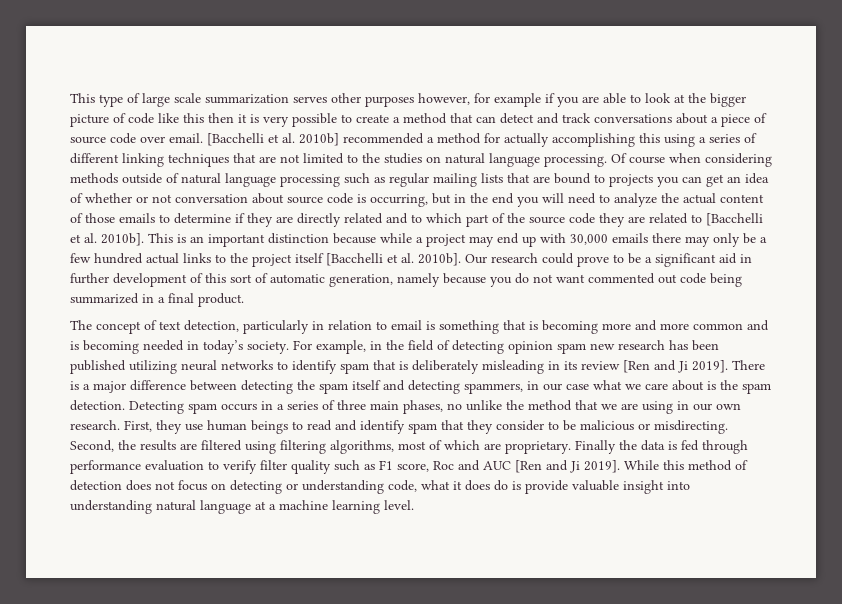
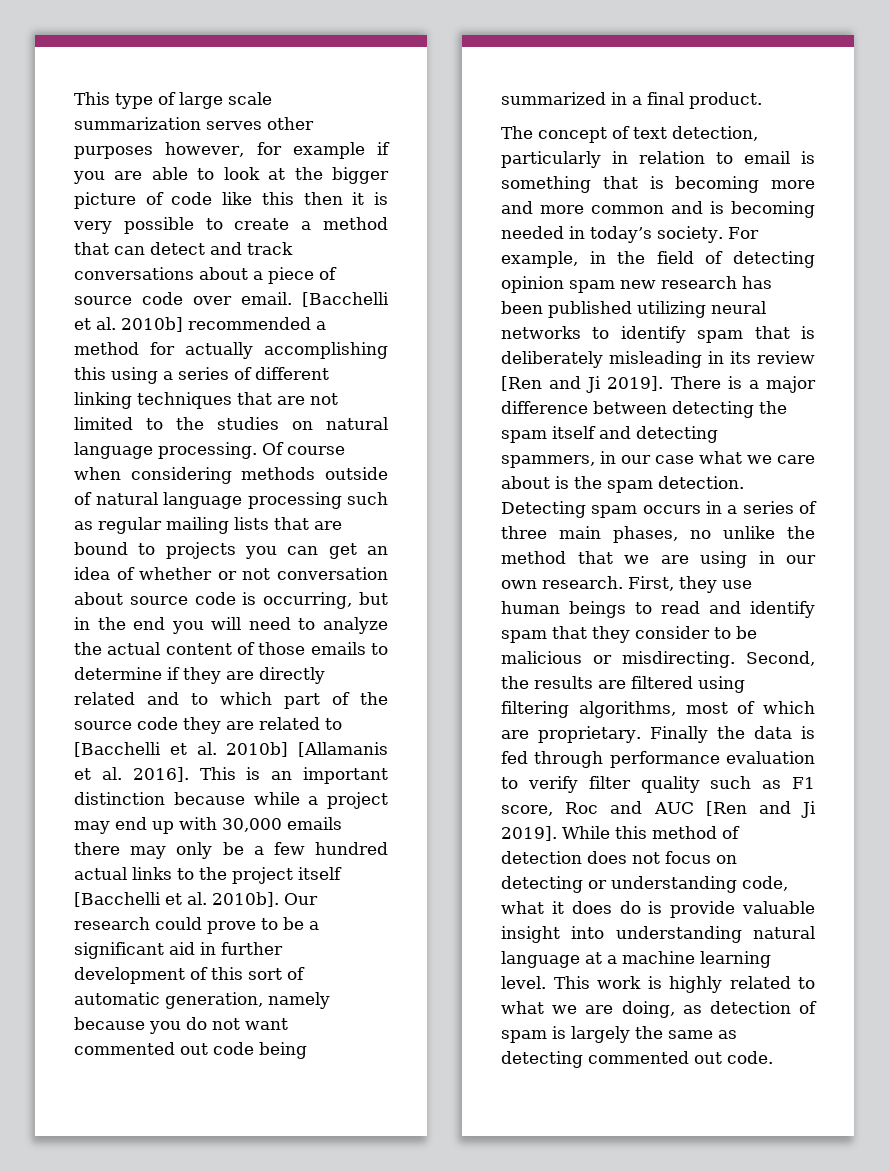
[101,233,144,246] 2010b]. -> [226,742,388,757] [74,767,189,782] 2010b] [Allamanis et al. 2016].
(414, 505) none -> [553,976,815,993] [501,1001,817,1018] [501,1026,737,1043] [501,1051,773,1068] This work is highly related to what we are doing, as detection of spam is largely the same as detecting commented out code.

